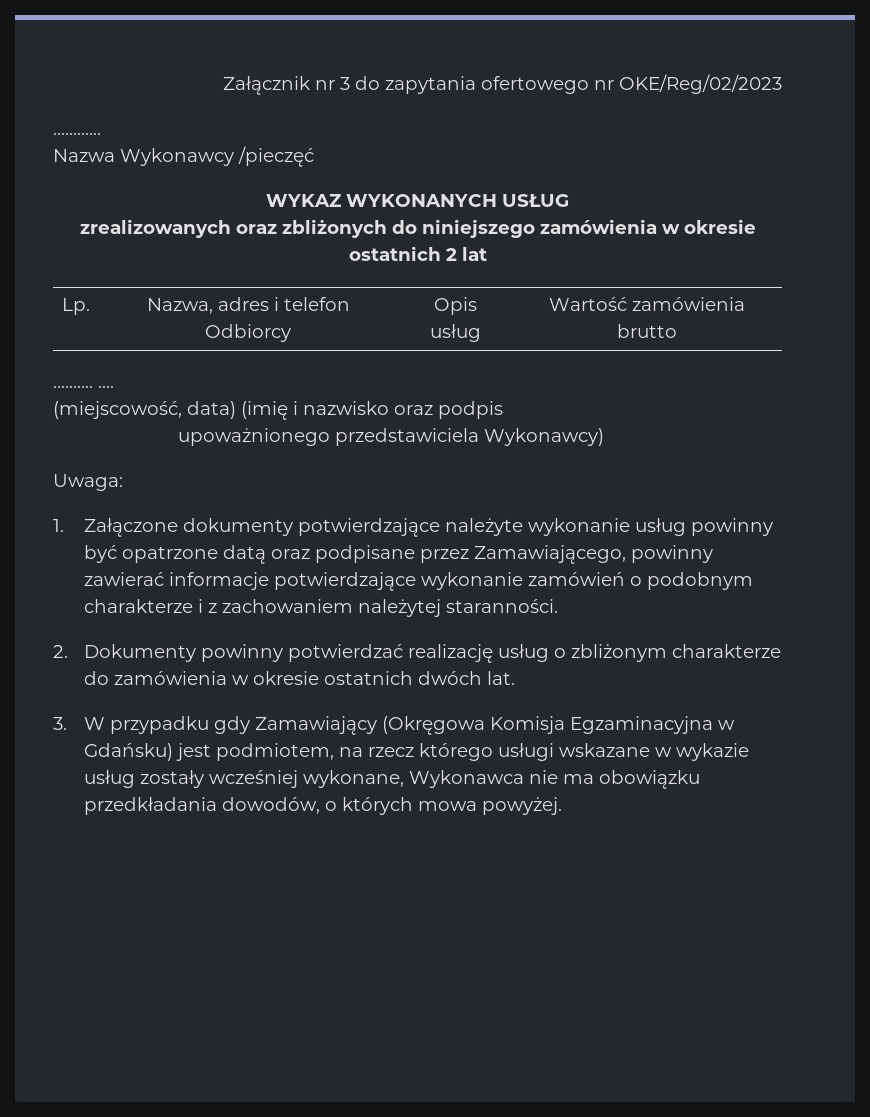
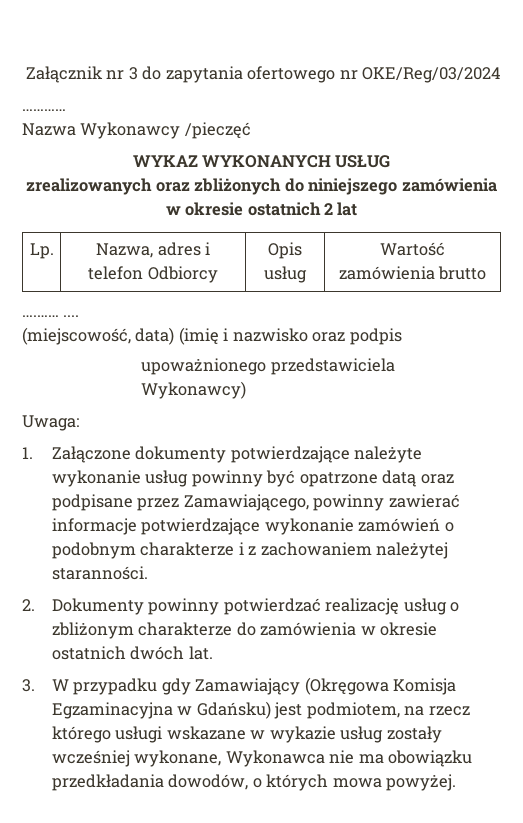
[619,74,782,94] OKE/Reg/02/2023 -> [362,67,501,83] OKE/Reg/03/2024

